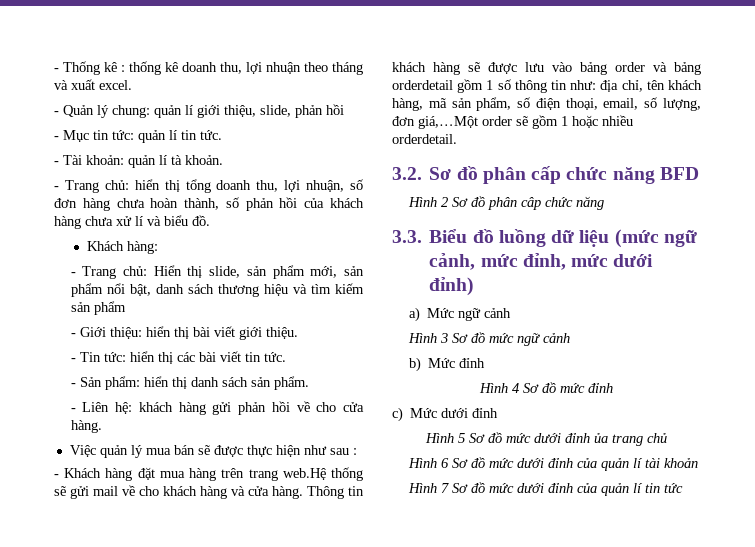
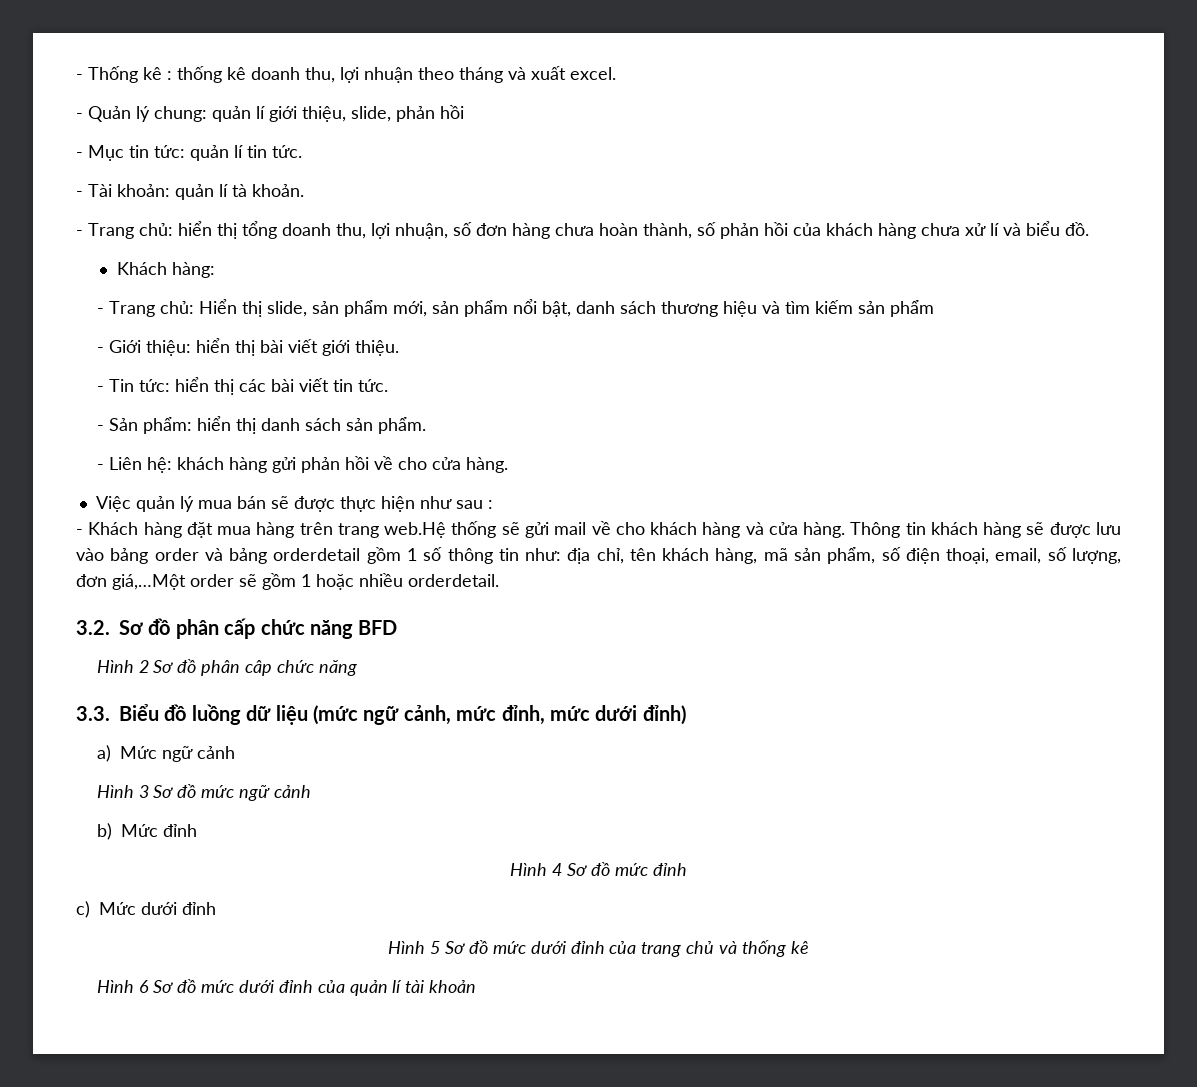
[594,433,608,443] ủa -> [609,941,637,954] của
(667, 438) none -> [718,940,809,957] và thống kê
[407,482,683,496] // Hình 7 Sơ đồ mức dưới đỉnh của quản lí tin tức -> (477, 986) none

